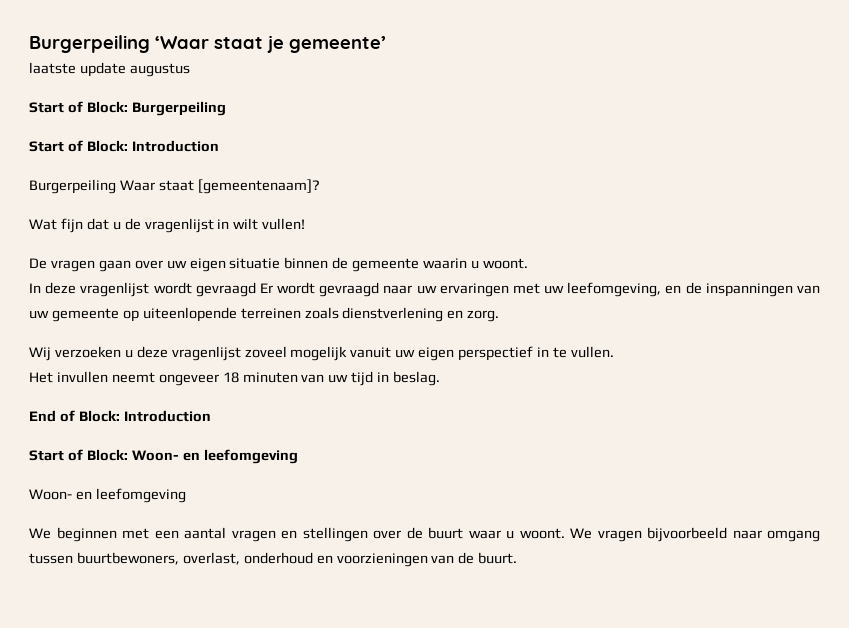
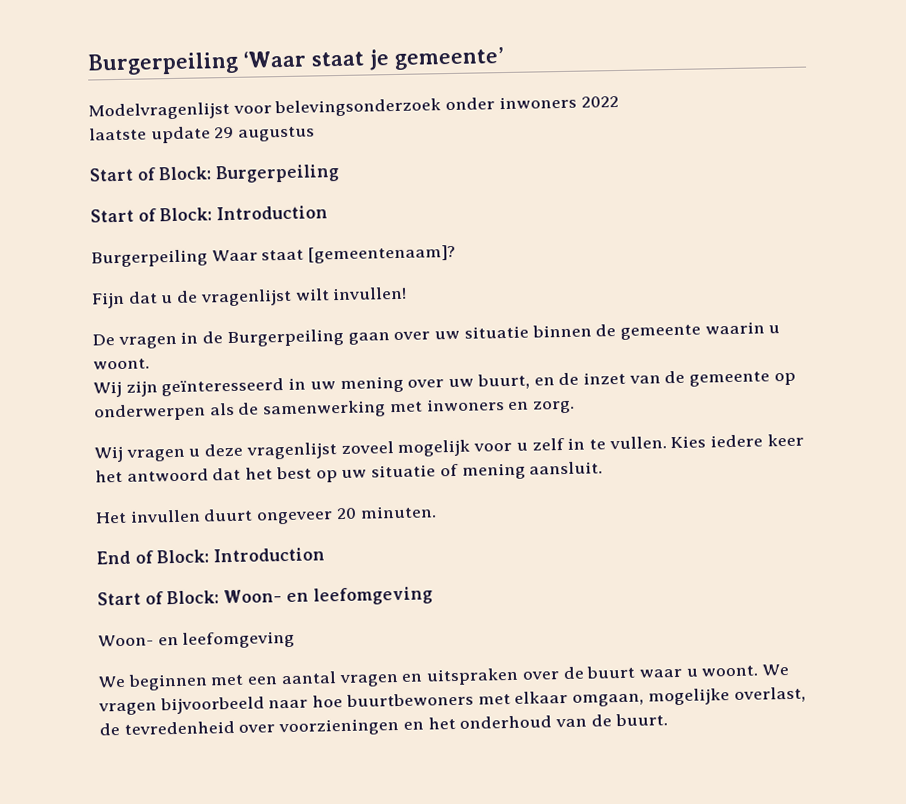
(386, 44) none -> [88,95,619,121] // Modelvragenlijst voor belevingsonderzoek onder inwoners 2022
(126, 69) none -> [214,126,235,139] 29
[29,218,83,233] Wat fijn -> [91,291,125,309] Fijn
[217,218,306,230] in wilt vullen! -> [294,286,408,301] wilt invullen!
(95, 266) none -> [180,328,344,348] in de Burgerpeiling
[189,258,226,272] eigen -> (461, 335) none
[29,282,820,297] [29,307,444,322] In deze vragenlijst wordt gevraagd Er wordt gevraagd naar uw ervaringen met uw leefomgeving, en de inspanningen van uw gemeente op uiteenlopende terreinen zoals dienstverlening -> [93,370,796,398] [94,398,505,422] Wij zijn geïnteresseerd in uw mening over uw buurt, en de inzet van de gemeente op onderwerpen als de samenwerking met inwoners
[54,346,121,358] verzoeken -> [125,448,186,462] vragen
[350,346,534,361] vanuit uw eigen perspectief -> [473,437,565,452] voor u zelf
[29,371,441,386] // Het invullen neemt ongeveer 18 minuten van uw tijd in beslag. -> [670,433,804,449] [95,461,604,483] [95,505,437,525] Kies iedere keer het antwoord dat het best op uw situatie of mening aansluit. // Het invullen duurt ongeveer 20 minuten.
[302,527,368,542] stellingen -> [426,667,520,686] uitspraken
[767,530,820,542] [29,552,428,567] omgang tussen buurtbewoners, overlast, onderhoud en voorzieningen -> [312,686,806,708] [99,715,553,737] hoe buurtbewoners met elkaar omgaan, mogelijke overlast, de tevredenheid over voorzieningen en het onderhoud

